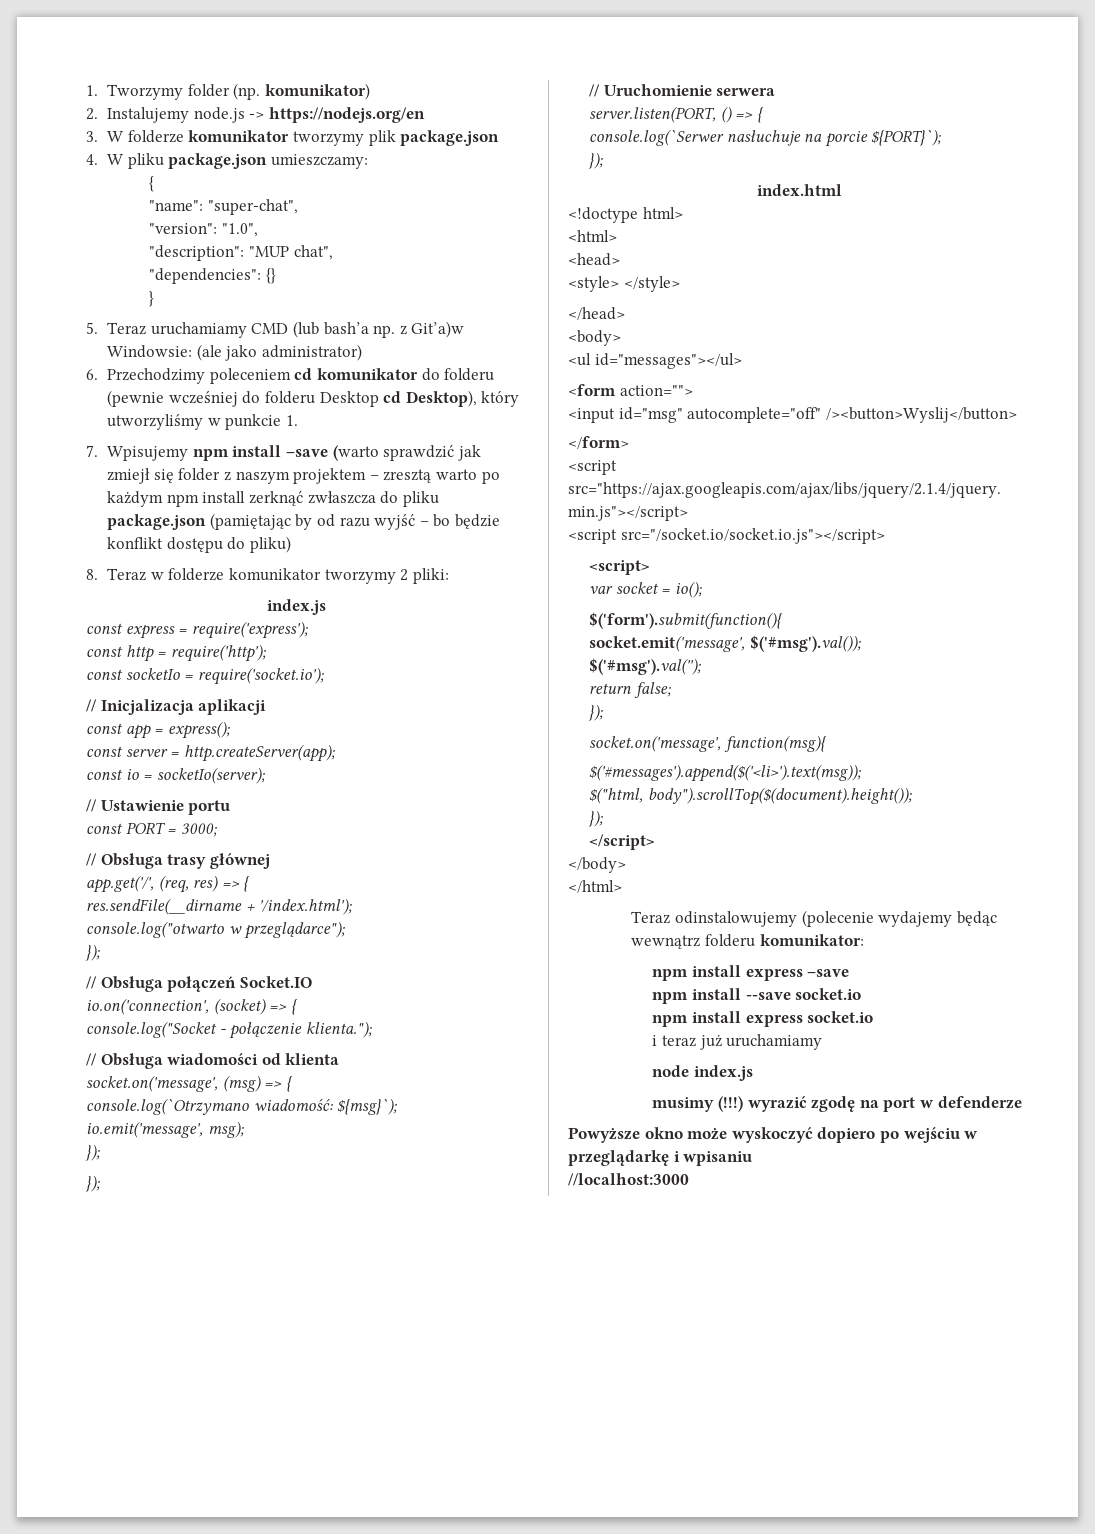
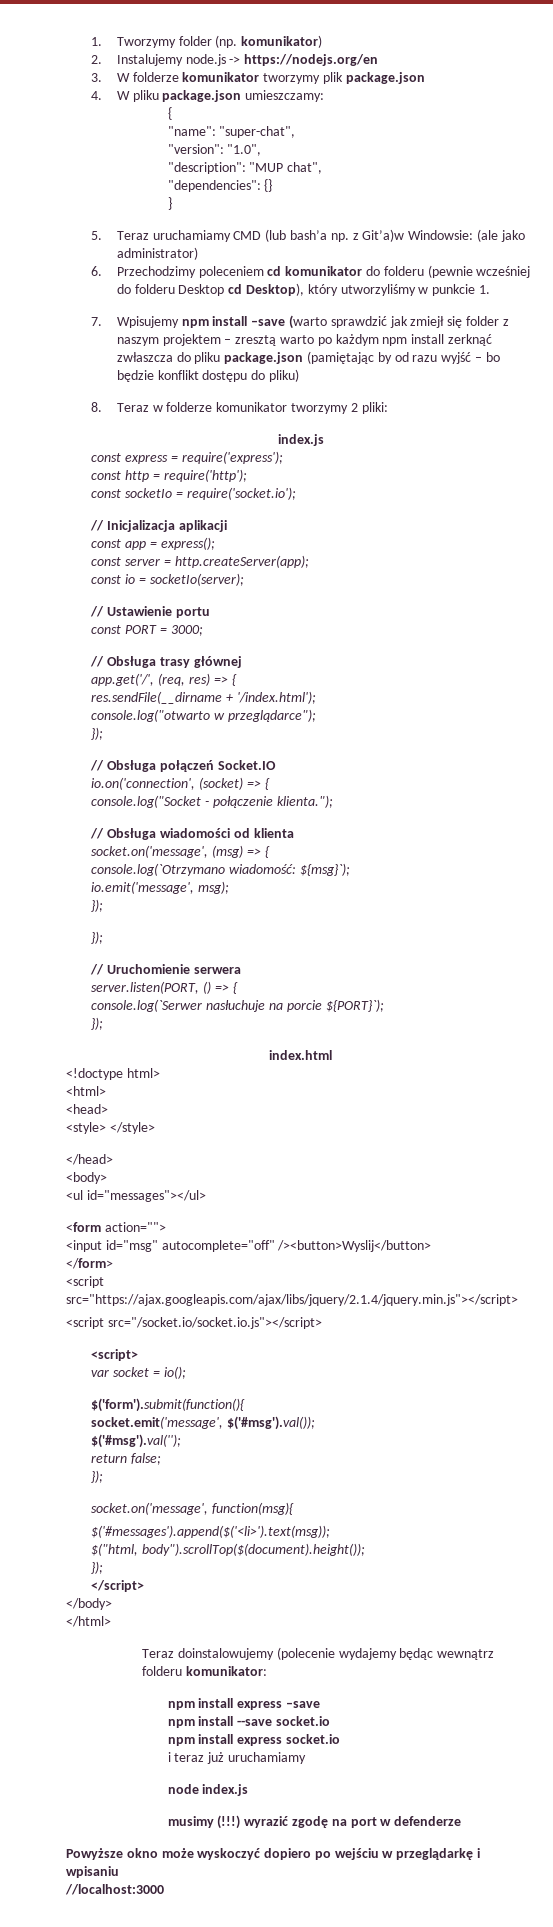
[674,911,797,927] odinstalowujemy -> [178,1648,275,1660] doinstalowujemy

